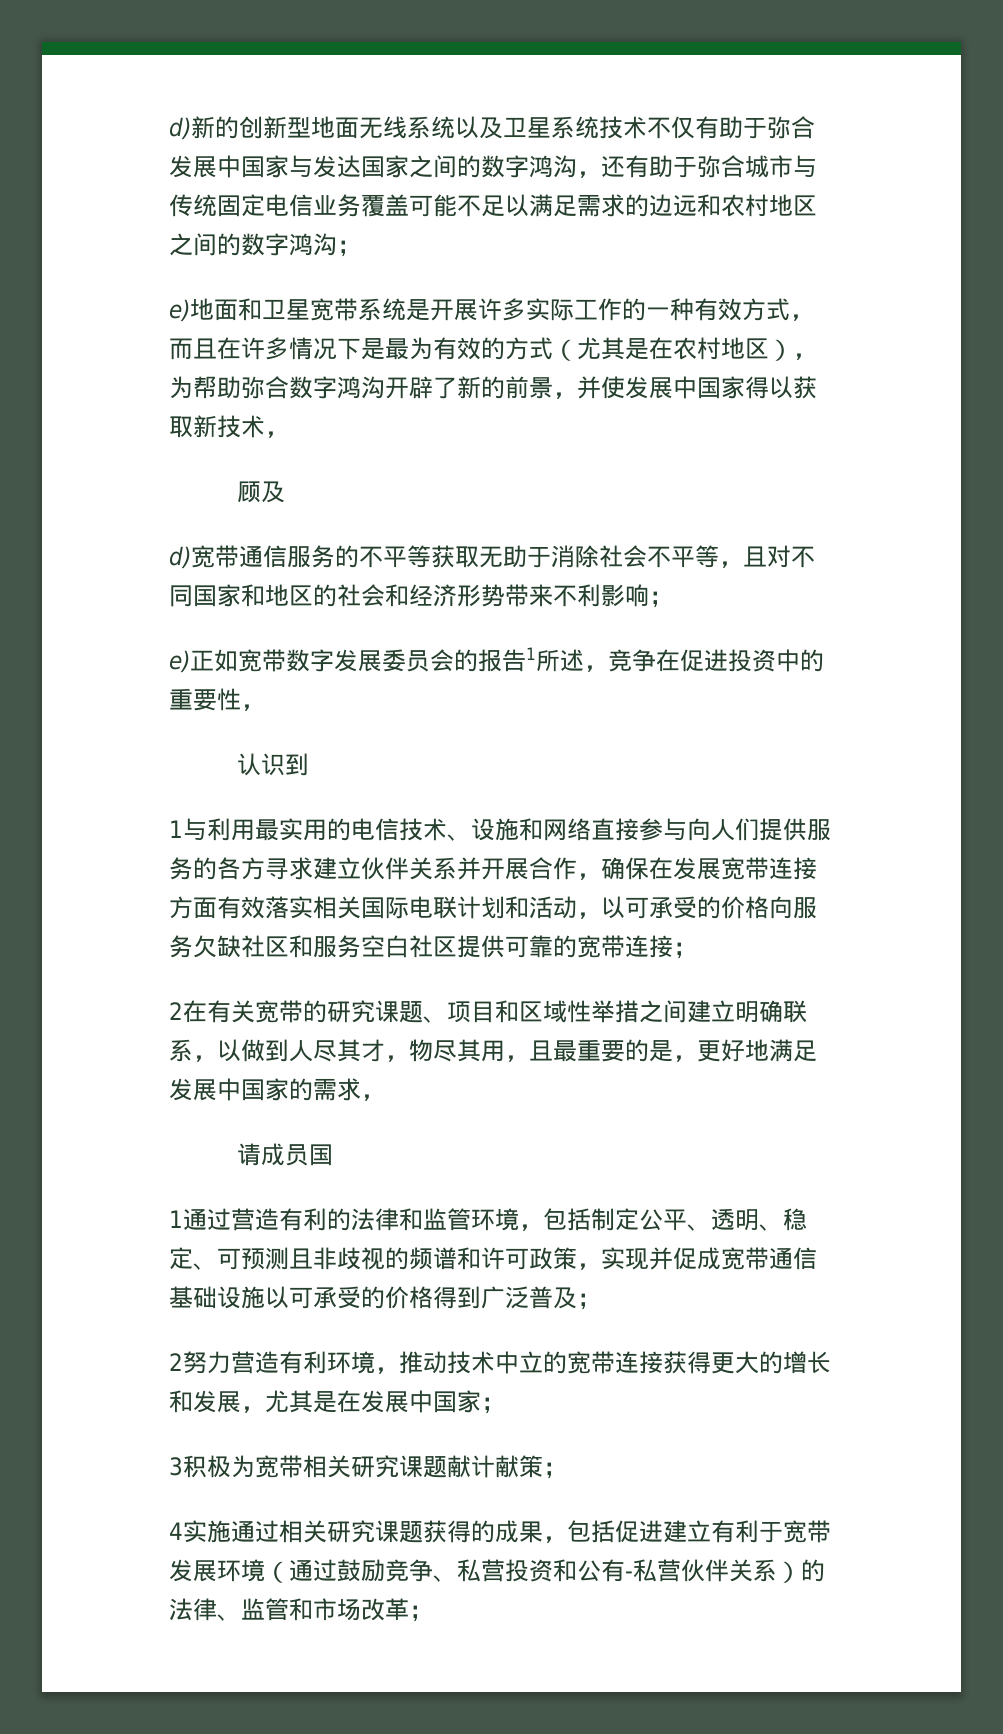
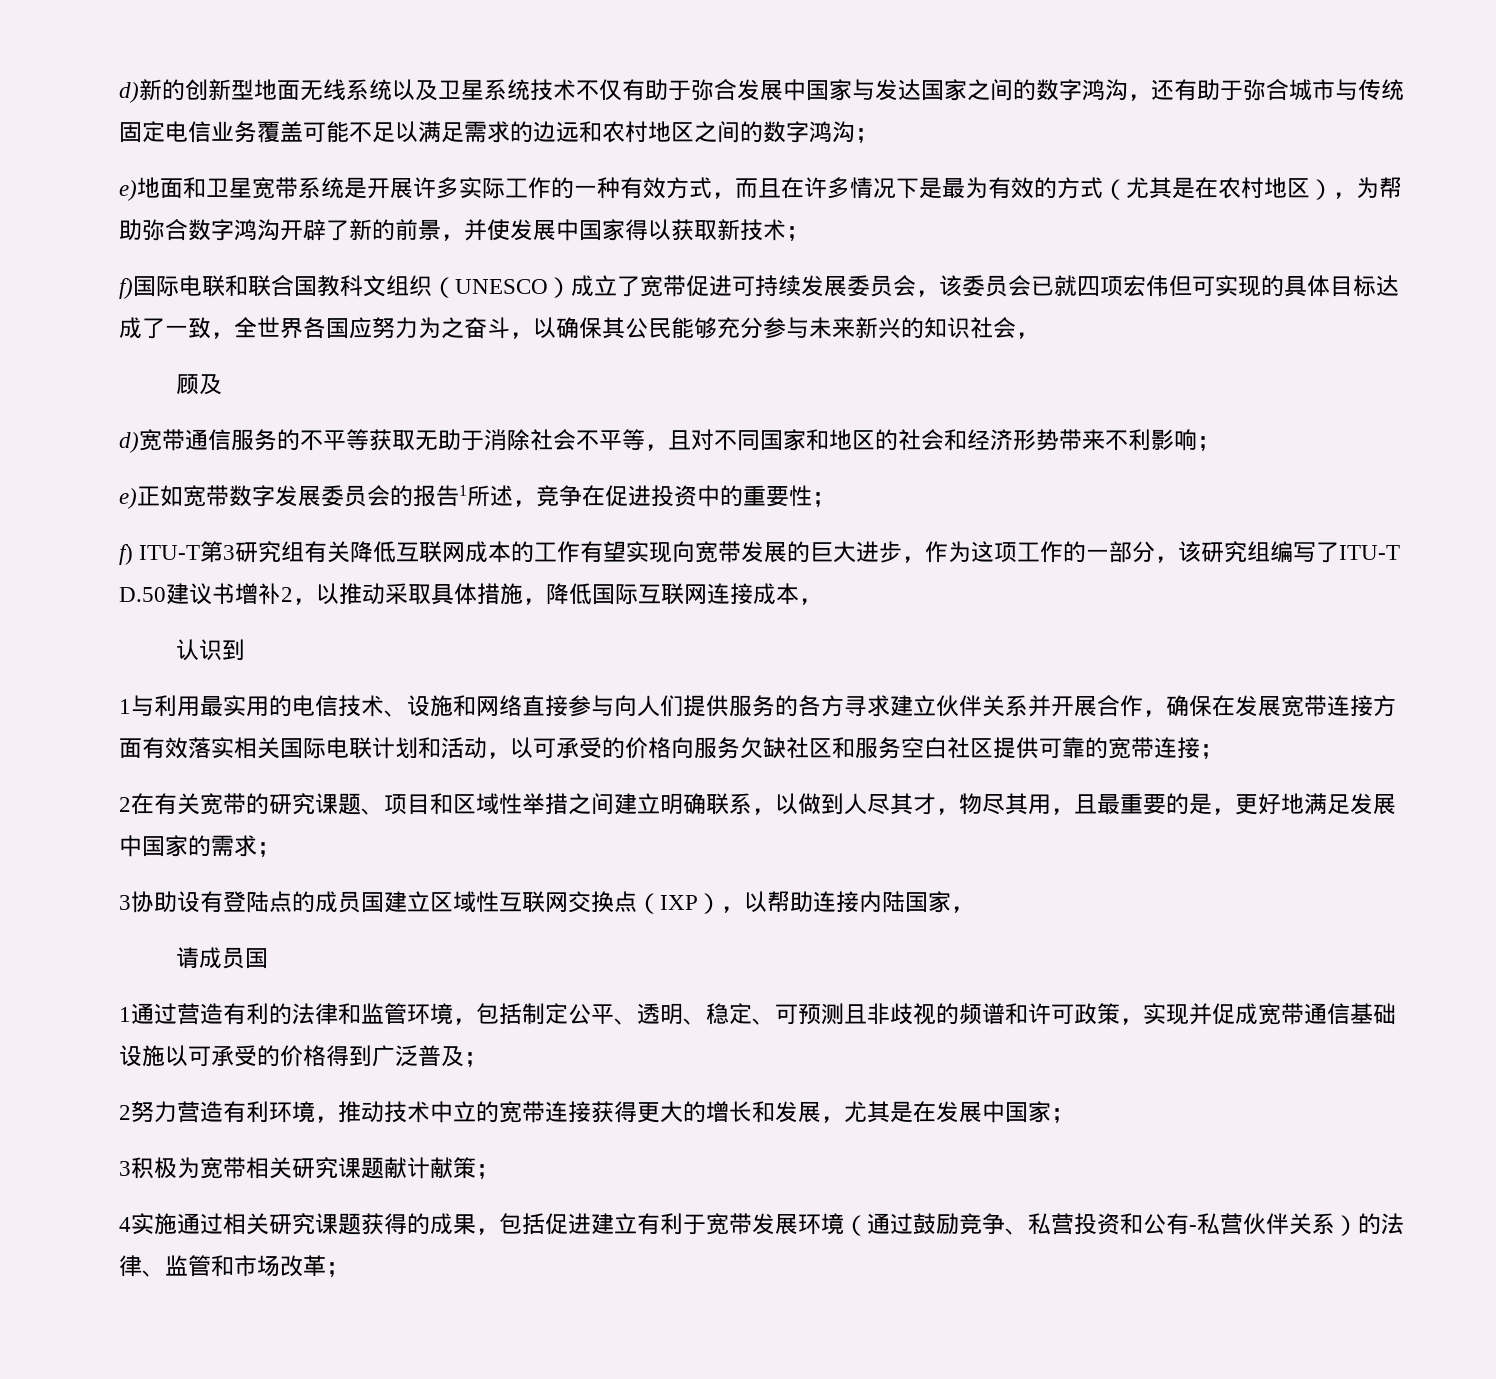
(265, 426) none -> [786,226,809,241] [119,275,1399,299] [119,317,1016,339] ； // f)国际电联和联合国教科文组织（UNESCO）成立了宽带促进可持续发展委员会，该委员会已就四项宏伟但可实现的具体目标达成了一致，全世界各国应努力为之奋斗，以确保其公民能够充分参与未来新兴的知识社会
(241, 699) none -> [812,492,835,507] [119,541,1401,565] [119,583,799,605] ； // f) ITU-T第3研究组有关降低互联网成本的工作有望实现向宽带发展的巨大进步，作为这项工作的一部分，该研究组编写了ITU-T D.50建议书增补2，以推动采取具体措施，降低国际互联网连接成本
(361, 1089) none -> [257,842,280,857] [119,891,951,914] ； // 3协助设有登陆点的成员国建立区域性互联网交换点（IXP），以帮助连接内陆国家

